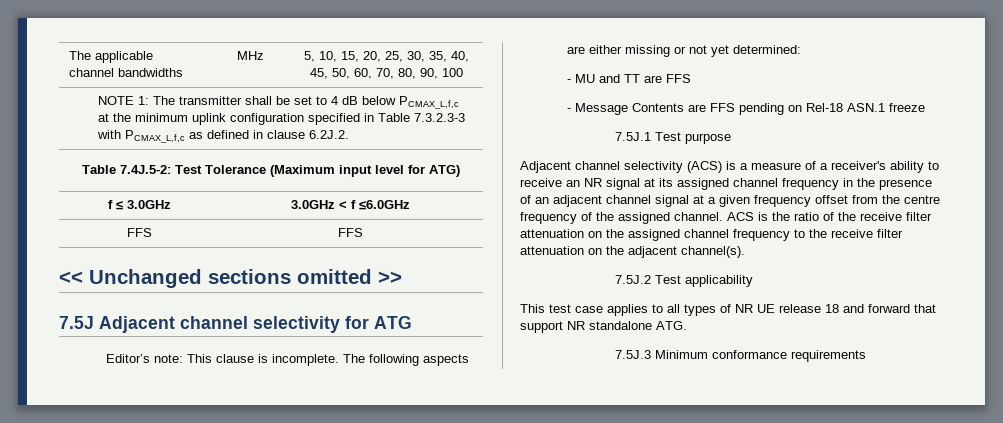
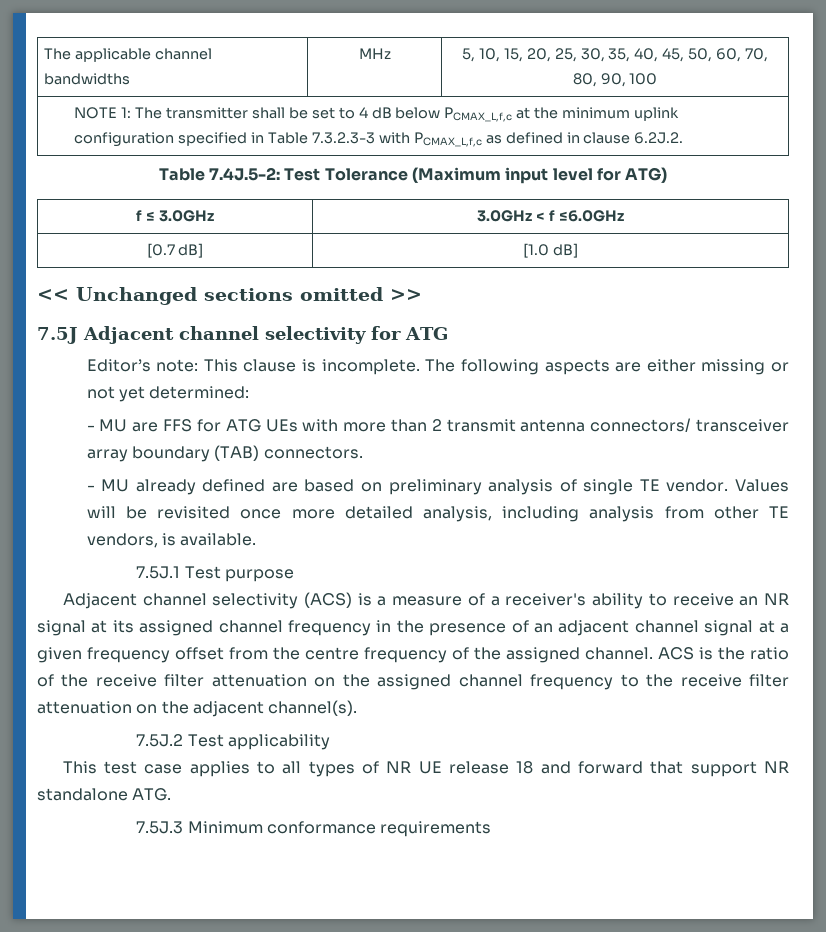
[126,228,152,237] [337,228,363,237] FFS | FFS -> [146,243,204,258] [523,243,578,258] [0.7 dB] | [1.0 dB]
[599,74,692,83] [567,103,926,115] and TT are FFS // - Message Contents are FFS pending on Rel-18 ASN.1 freeze -> [132,418,790,432] [86,445,363,462] [86,479,790,495] [86,506,790,522] [86,533,257,548] are FFS for ATG UEs with more than 2 transmit antenna connectors/ transceiver array boundary (TAB) connectors. // - MU already defined are based on preliminary analysis of single TE vendor. Values will be revisited once more detailed analysis, including analysis from other TE vendors, is available.

